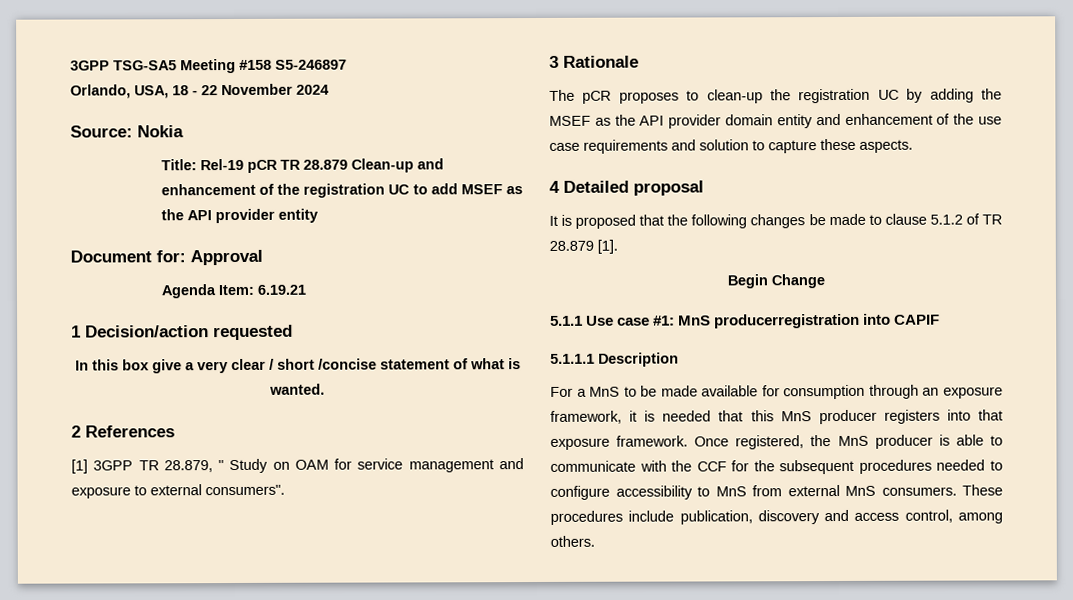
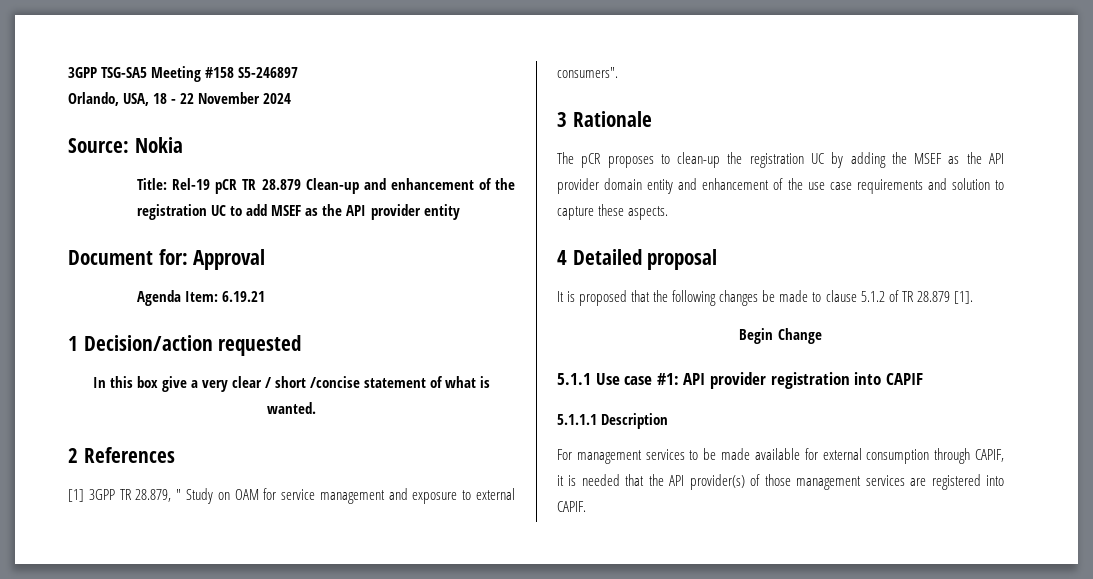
[678,313,861,329] MnS producerregistration -> [683,372,850,389] API provider registration
[576,386,621,397] a MnS -> [576,449,685,464] management services
(780, 391) none -> [822,448,862,460] external
[922,386,1003,399] [550,410,622,424] an exposure framework, -> [975,449,1005,462] CAPIF,
[750,409,1003,425] [550,434,1003,450] [550,459,1003,475] [550,484,1003,500] [550,509,1003,525] [550,535,595,547] this MnS producer registers into that exposure framework. Once registered, the MnS producer is able to communicate with the CCF for the subsequent procedures needed to configure accessibility to MnS from external MnS consumers. These procedures include publication, discovery and access control, among others. -> [648,474,1004,490] [557,501,586,512] the API provider(s) of those management services are registered into CAPIF.

